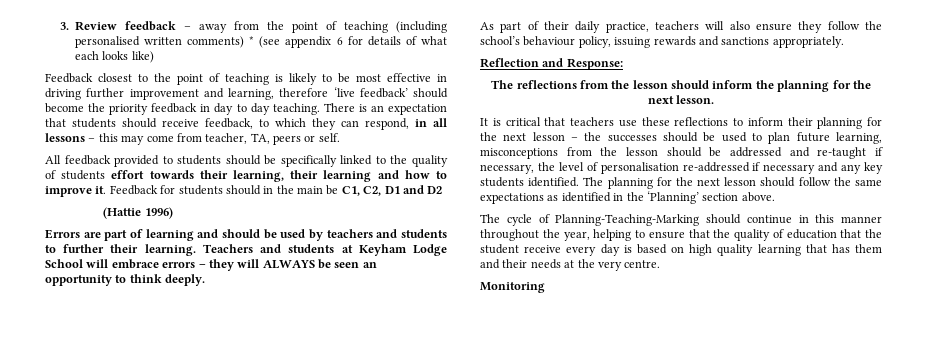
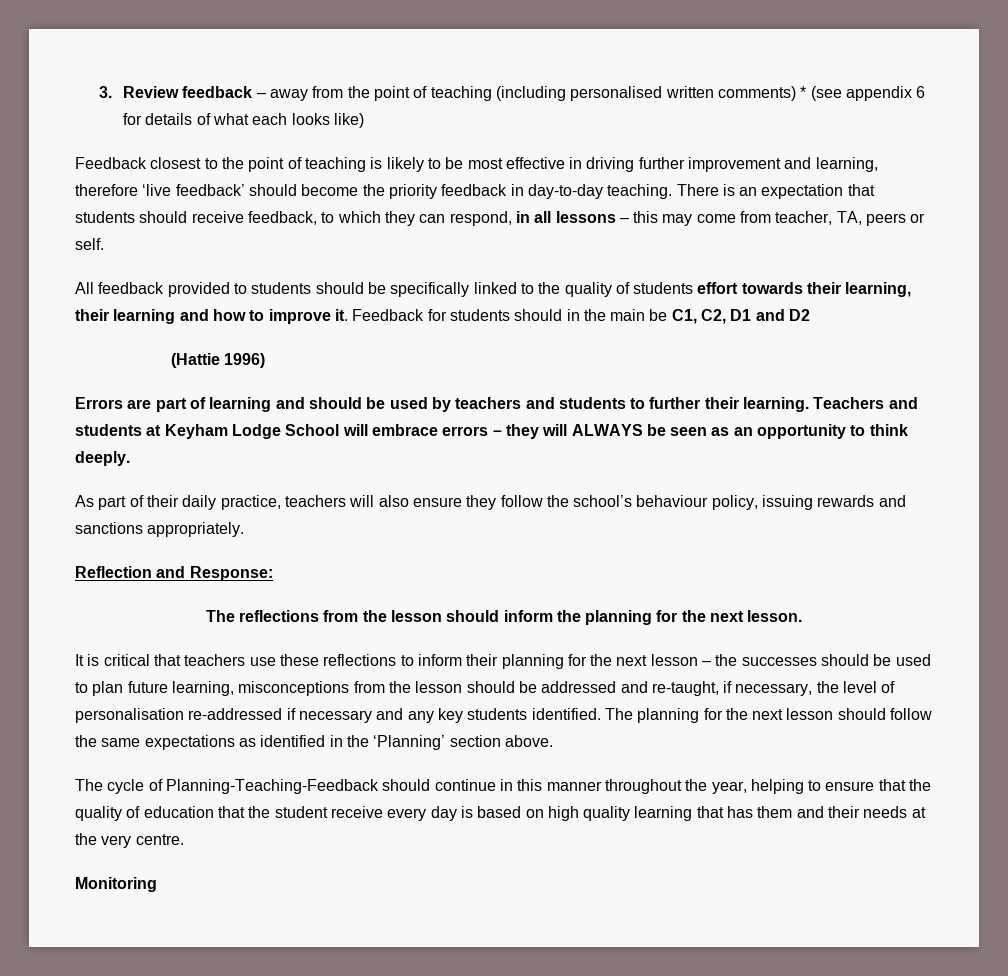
[214,103,270,115] day to day -> [527,184,603,199] day-to-day
(360, 265) none -> [711,427,730,436] as
[817,147,867,159] re-taught -> [651,681,719,696] re-taught,
[555,214,700,226] Planning-Teaching-Marking -> [165,779,379,794] Planning-Teaching-Feedback

